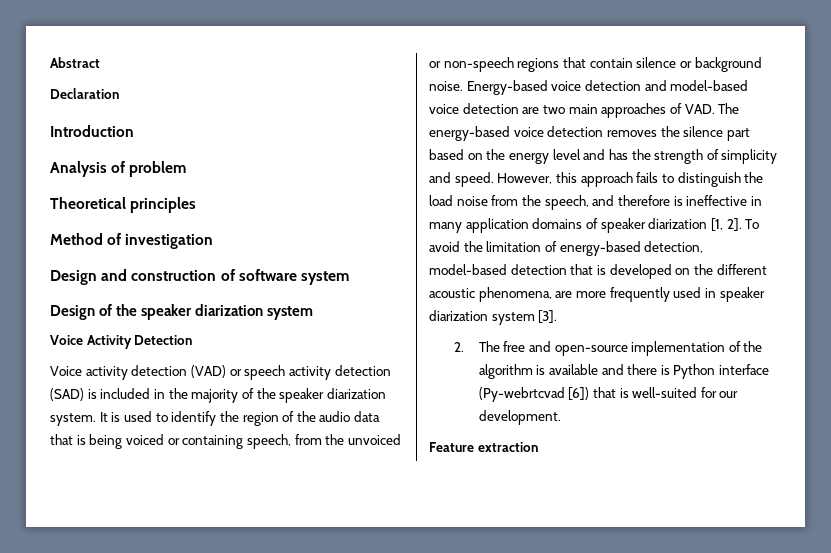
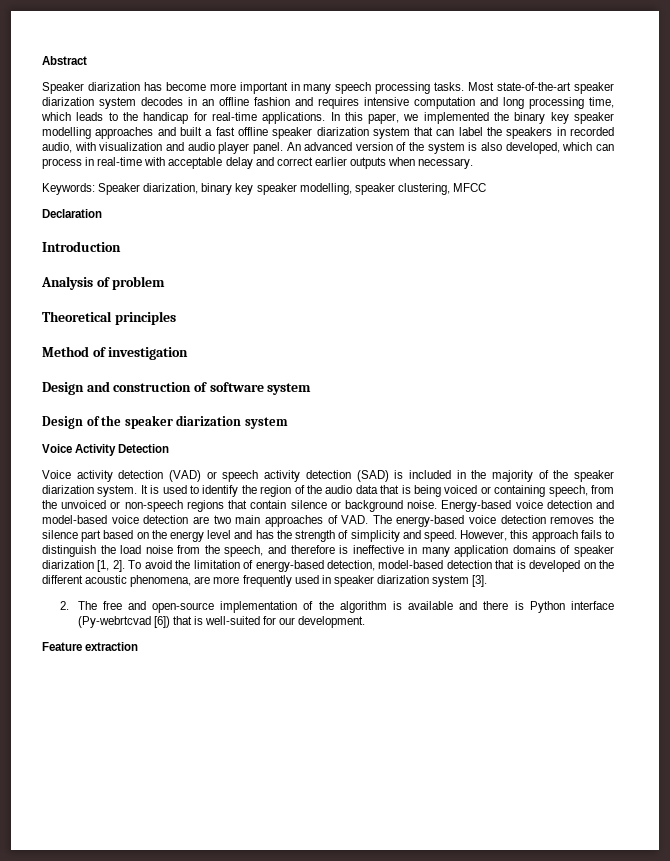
(100, 62) none -> [42,82,614,94] [42,97,614,109] [41,112,614,124] [42,127,614,139] [42,142,614,154] [42,157,474,169] [42,183,486,195] // Speaker diarization has become more important in many speech processing tasks. Most state-of-the-art speaker diarization system decodes in an offline fashion and requires intensive computation and long processing time, which leads to the handicap for real-time applications. In this paper, we implemented the binary key speaker modelling approaches and built a fast offline speaker diarization system that can label the speakers in recorded audio, with visualization and audio player panel. An advanced version of the system is also developed, which can process in real-time with acceptable delay and correct earlier outputs when necessary. // Keywords: Speaker diarization, binary key speaker modelling, speaker clustering, MFCC

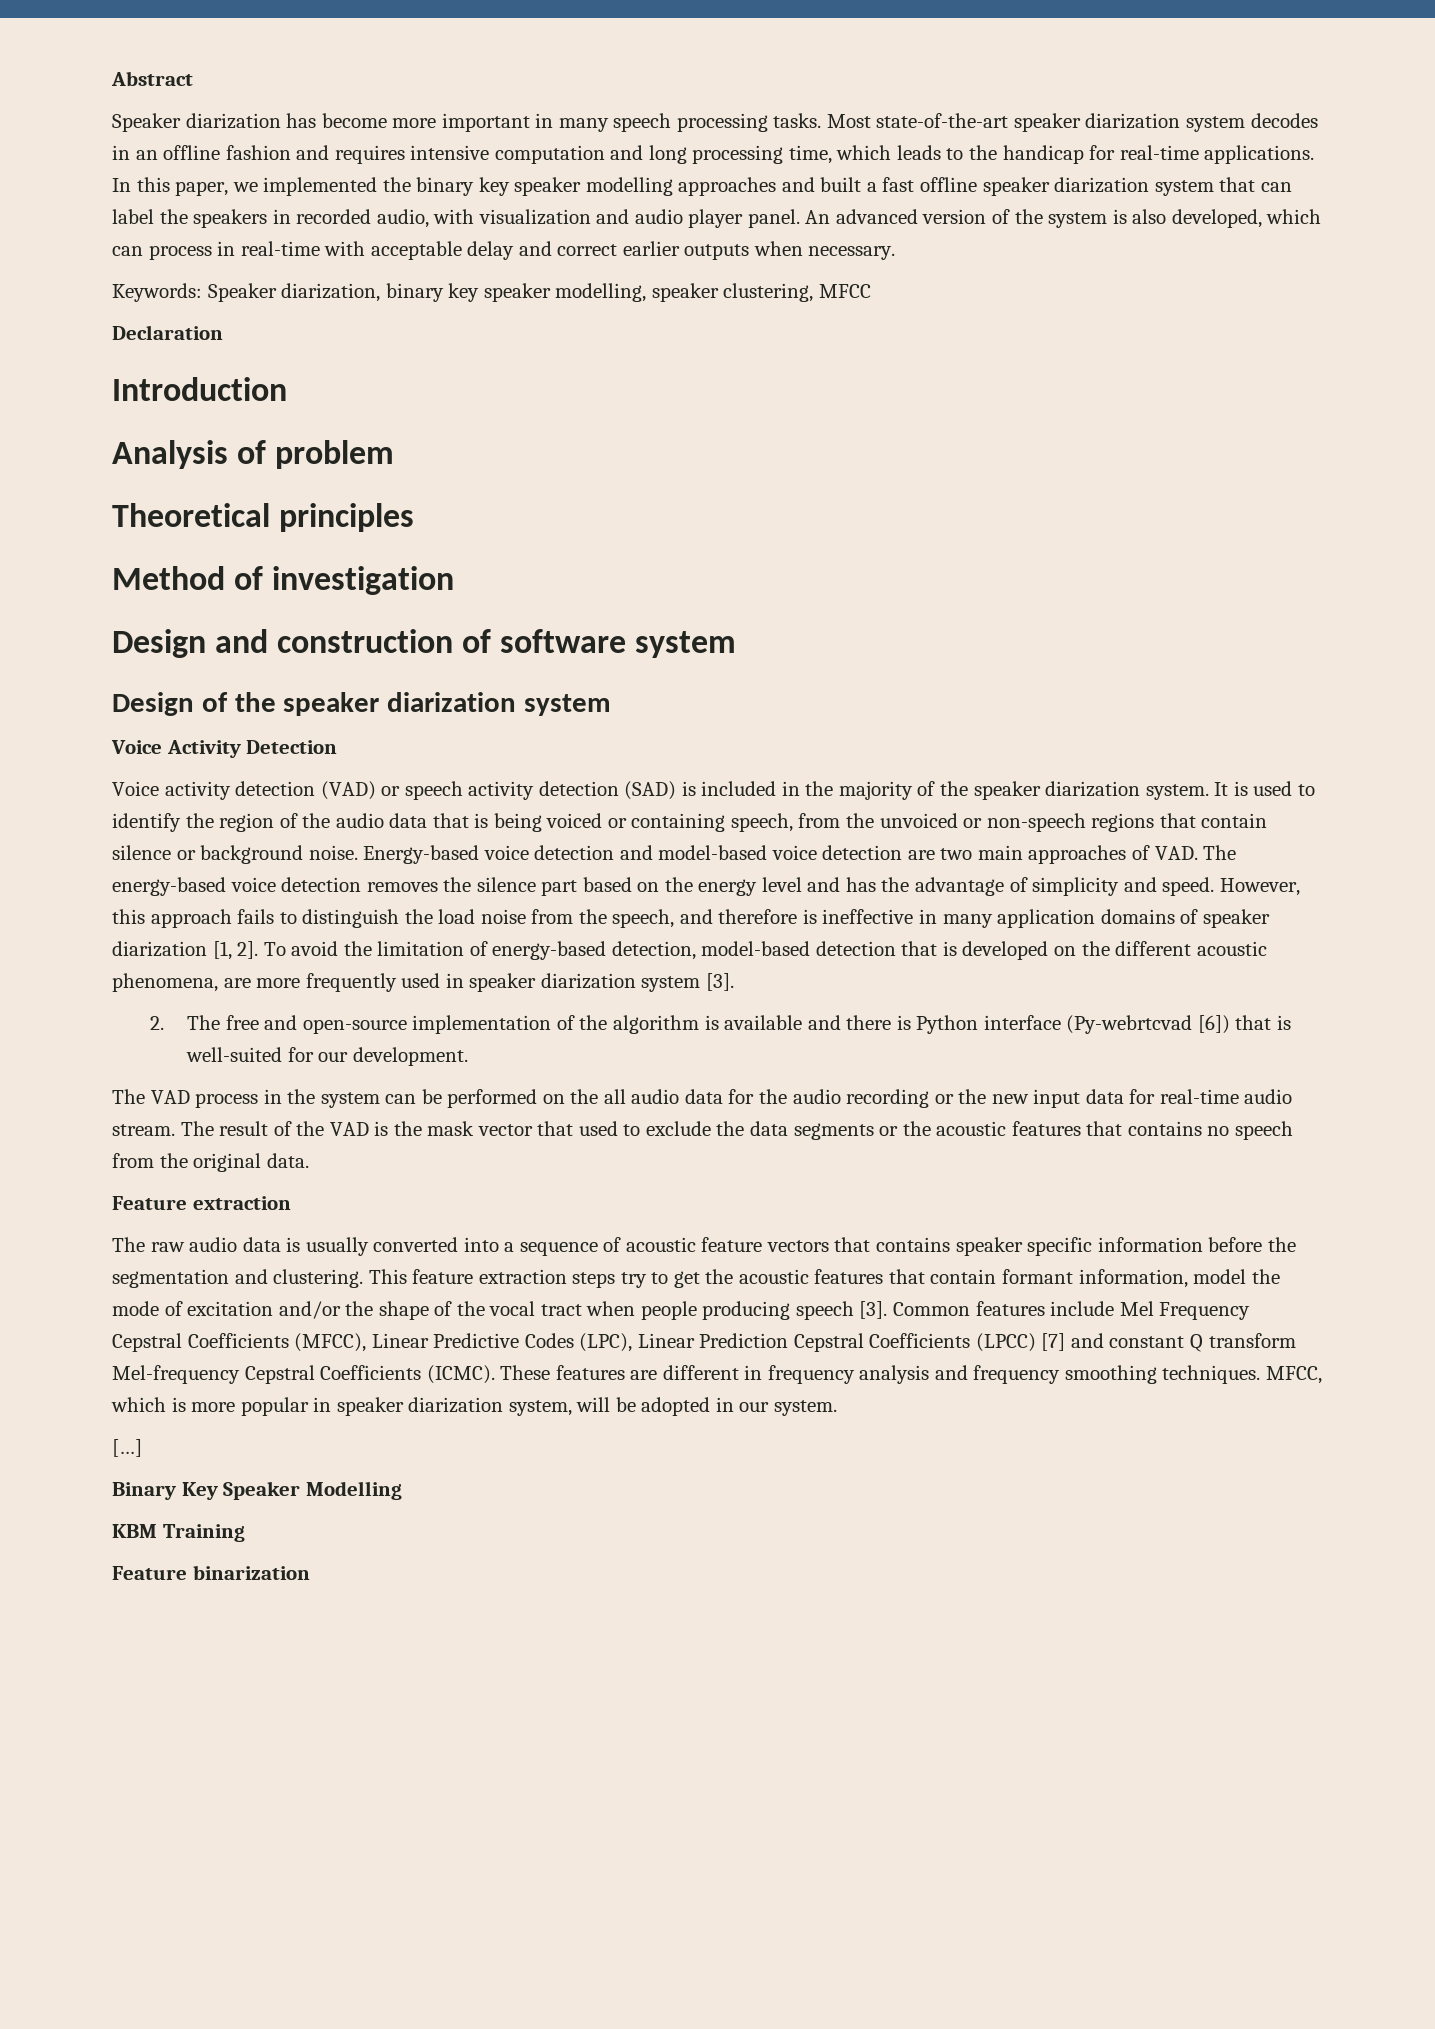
[295,530,336,542] strength -> [915,877,1005,896] advantage
[42,642,139,651] Feature extraction -> [112,1089,1293,1108] [112,1121,1293,1140] [112,1153,309,1172] [112,1196,291,1210] [112,1237,1296,1256] [112,1269,1280,1288] [112,1301,1251,1320] [112,1333,1296,1352] [112,1365,1323,1384] [111,1397,837,1416] [112,1439,142,1457] [112,1481,402,1500] [112,1524,245,1542] [112,1565,310,1580] The VAD process in the system can be performed on the all audio data for the audio recording or the new input data for real-time audio stream. The result of the VAD is the mask vector that used to exclude the data segments or the acoustic features that contains no speech from the original data. // Feature extraction // The raw audio data is usually converted into a sequence of acoustic feature vectors that contains speaker specific information before the segmentation and clustering. This feature extraction steps try to get the acoustic features that contain formant information, model the mode of excitation and/or the shape of the vocal tract when people producing speech [3]. Common features include Mel Frequency Cepstral Coefficients (MFCC), Linear Predictive Codes (LPC), Linear Prediction Cepstral Coefficients (LPCC) [7] and constant Q transform Mel-frequency Cepstral Coefficients (ICMC). These features are different in frequency analysis and frequency smoothing techniques. MFCC, which is more popular in speaker diarization system, will be adopted in our system. // […] // Binary Key Speaker Modelling // KBM Training // Feature binarization

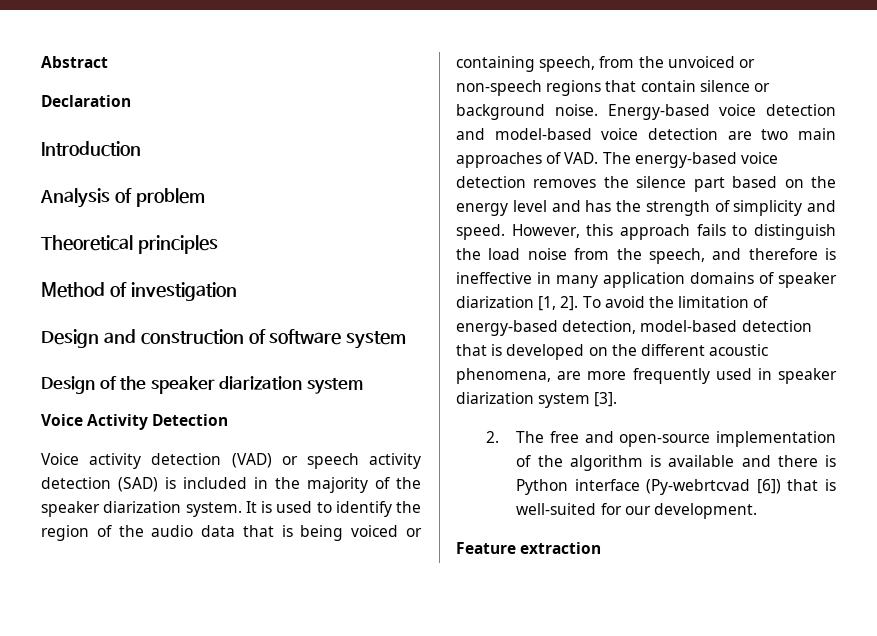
[112,113,1318,132] [112,145,1315,164] [112,177,1292,196] [112,209,1322,228] [112,241,896,260] [112,283,871,302] // Speaker diarization has become more important in many speech processing tasks. Most state-of-the-art speaker diarization system decodes in an offline fashion and requires intensive computation and long processing time, which leads to the handicap for real-time applications. In this paper, we implemented the binary key speaker modelling approaches and built a fast offline speaker diarization system that can label the speakers in recorded audio, with visualization and audio player panel. An advanced version of the system is also developed, which can process in real-time with acceptable delay and correct earlier outputs when necessary. // Keywords: Speaker diarization, binary key speaker modelling, speaker clustering, MFCC -> (108, 62) none
[915,877,1005,896] advantage -> [645,200,710,216] strength
[112,1089,1293,1108] [112,1121,1293,1140] [112,1153,309,1172] [112,1196,291,1210] [112,1237,1296,1256] [112,1269,1280,1288] [112,1301,1251,1320] [112,1333,1296,1352] [112,1365,1323,1384] [111,1397,837,1416] [112,1439,142,1457] [112,1481,402,1500] [112,1524,245,1542] [112,1565,310,1580] The VAD process in the system can be performed on the all audio data for the audio recording or the new input data for real-time audio stream. The result of the VAD is the mask vector that used to exclude the data segments or the acoustic features that contains no speech from the original data. // Feature extraction // The raw audio data is usually converted into a sequence of acoustic feature vectors that contains speaker specific information before the segmentation and clustering. This feature extraction steps try to get the acoustic features that contain formant information, model the mode of excitation and/or the shape of the vocal tract when people producing speech [3]. Common features include Mel Frequency Cepstral Coefficients (MFCC), Linear Predictive Codes (LPC), Linear Prediction Cepstral Coefficients (LPCC) [7] and constant Q transform Mel-frequency Cepstral Coefficients (ICMC). These features are different in frequency analysis and frequency smoothing techniques. MFCC, which is more popular in speaker diarization system, will be adopted in our system. // […] // Binary Key Speaker Modelling // KBM Training // Feature binarization -> [456,542,602,554] Feature extraction

